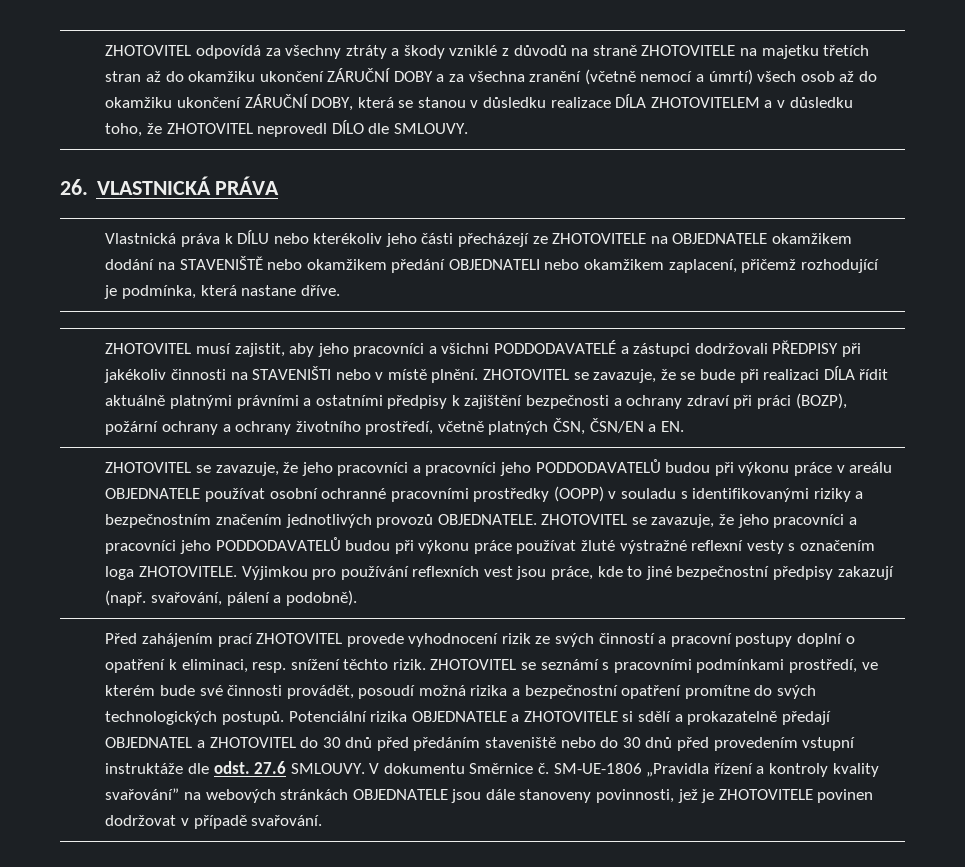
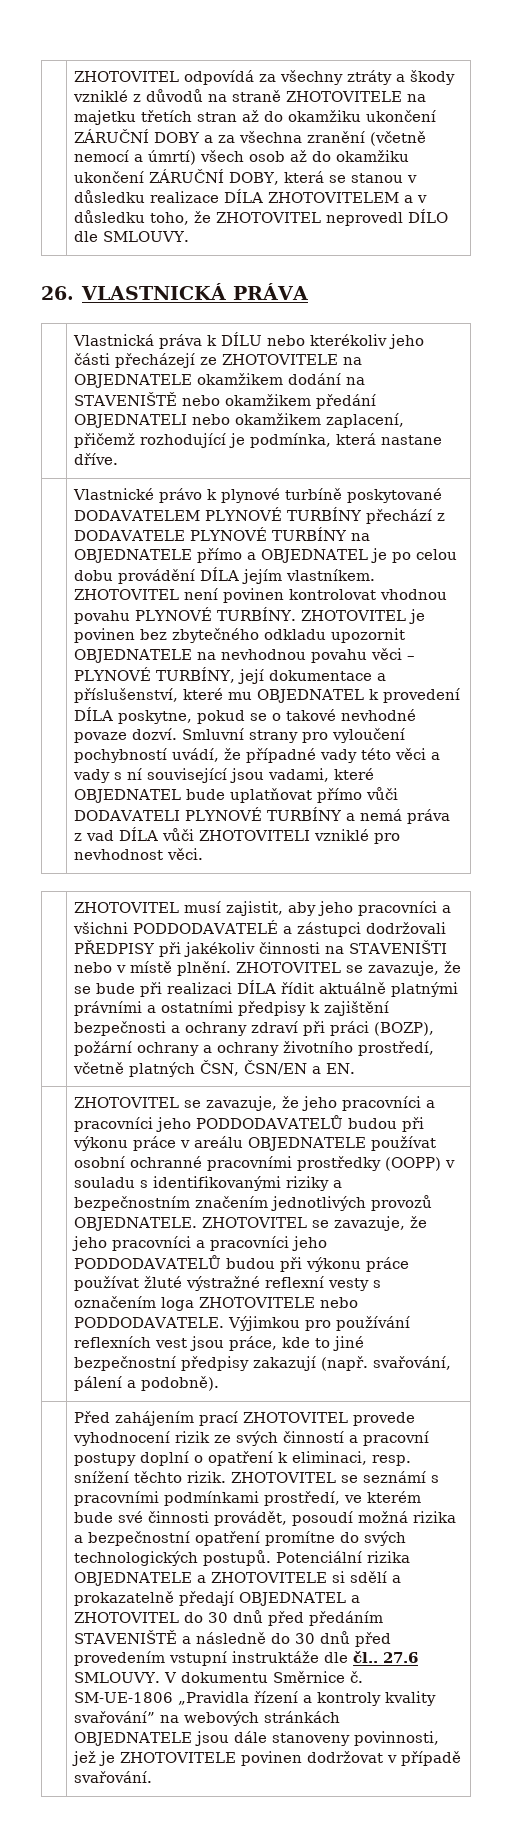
(340, 290) none -> [73,488,443,503] [74,507,446,524] [74,527,371,541] [74,548,458,563] [74,567,376,584] [74,588,448,603] [74,607,426,624] [74,628,406,643] [74,648,416,663] [74,667,387,684] [74,688,461,703] [74,707,417,724] [74,728,406,743] [74,748,441,763] [73,768,375,783] [74,787,399,803] [74,807,451,824] [74,827,401,844] [74,848,204,860] // | Vlastnické právo k plynové turbíně poskytované DODAVATELEM PLYNOVÉ TURBÍNY přechází z DODAVATELE PLYNOVÉ TURBÍNY na OBJEDNATELE přímo a OBJEDNATEL je po celou dobu provádění DÍLA jejím vlastníkem. ZHOTOVITEL není povinen kontrolovat vhodnou povahu PLYNOVÉ TURBÍNY. ZHOTOVITEL je povinen bez zbytečného odkladu upozornit OBJEDNATELE na nevhodnou povahu věci – PLYNOVÉ TURBÍNY, její dokumentace a příslušenství, které mu OBJEDNATEL k provedení DÍLA poskytne, pokud se o takové nevhodné povaze dozví. Smluvní strany pro vyloučení pochybností uvádí, že případné vady této věci a vady s ní související jsou vadami, které OBJEDNATEL bude uplatňovat přímo vůči DODAVATELI PLYNOVÉ TURBÍNY a nemá práva z vad DÍLA vůči ZHOTOVITELI vzniklé pro nevhodnost věci.
[138,566,237,577] ZHOTOVITELE. -> [199,1297,359,1308] [74,1317,225,1328] ZHOTOVITELE nebo PODDODAVATELE.
[485,737,596,748] staveniště nebo -> [74,1630,267,1644] STAVENIŠTĚ a následně
[213,761,250,774] odst. -> [353,1651,379,1663] čl..

